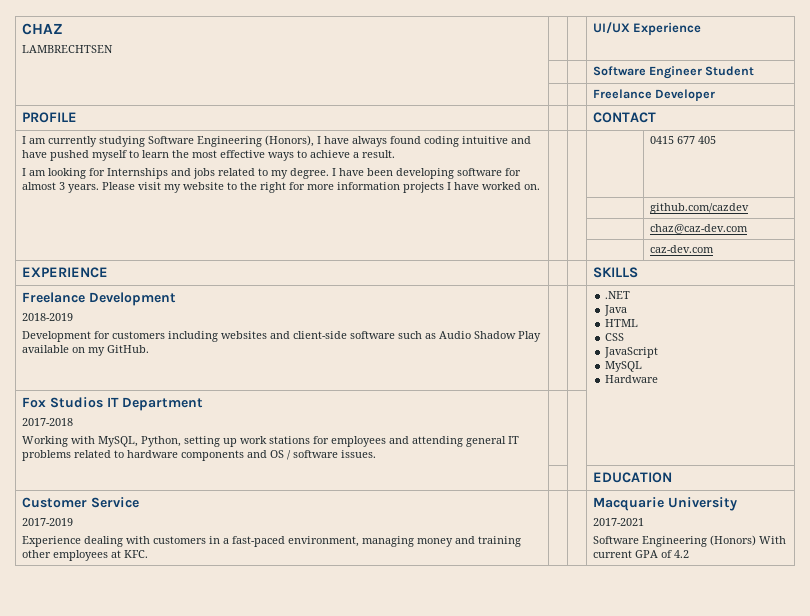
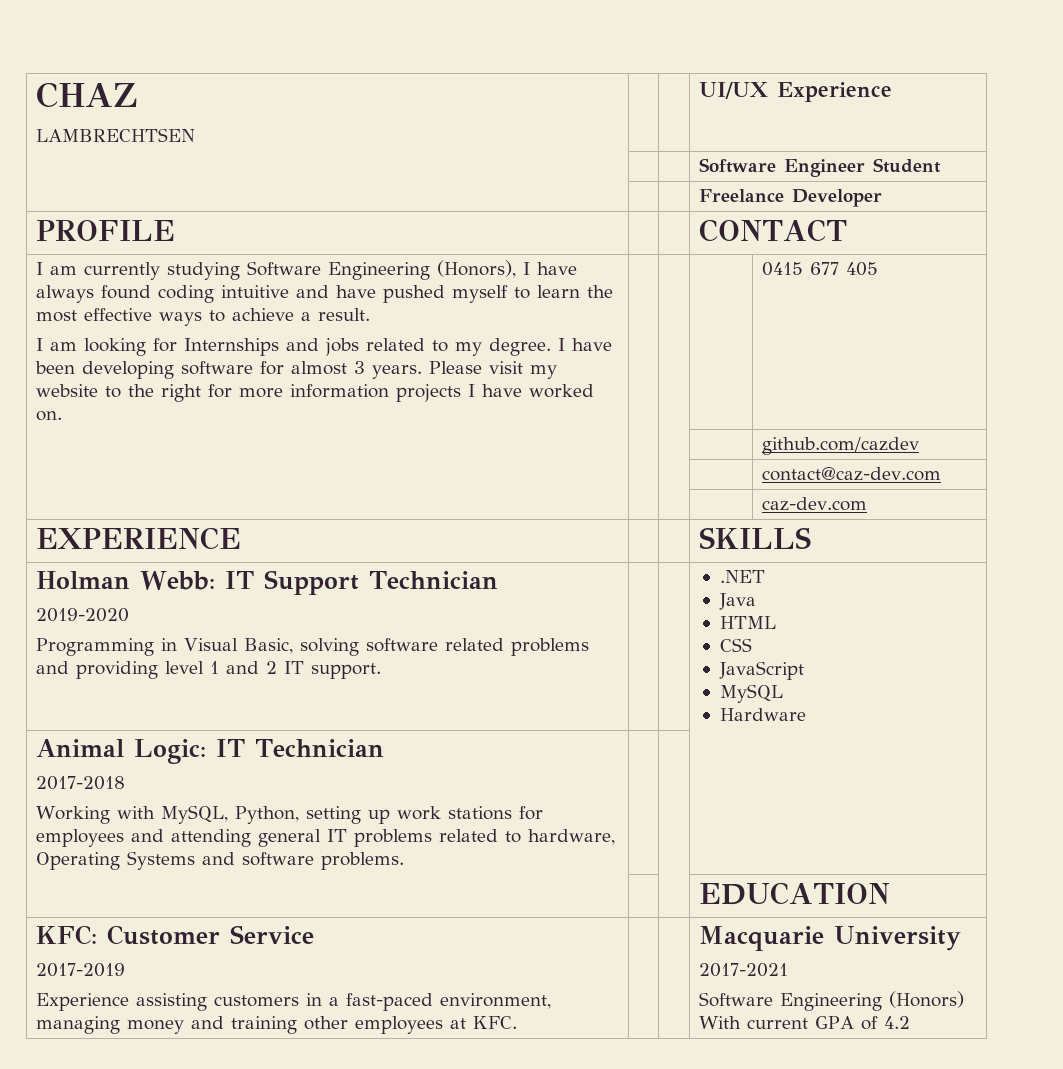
[649,224,748,234] chaz@caz-dev.com -> [762,467,942,481] contact@caz-dev.com
[21,292,176,306] [21,313,73,321] [21,331,541,342] [21,345,149,356] Freelance Development // 2018-2019 // Development for customers including websites and client-side software such as Audio Shadow Play available on my GitHub. -> [36,570,499,595] [36,608,130,622] [36,638,590,656] [36,661,382,679] Holman Webb: IT Support Technician // 2019-2020 // Programming in Visual Basic, solving software related problems and providing level 1 and 2 IT support.
[21,397,203,411] Fox Studios IT Department -> [36,739,385,764] Animal Logic: IT Technician
[126,450,376,461] hardware components and OS / software issues. -> [528,829,616,845] [36,851,405,870] hardware, Operating Systems and software problems.
(672, 477) none -> [36,925,98,945] KFC:
[83,536,150,547] dealing with -> [136,993,208,1011] assisting

